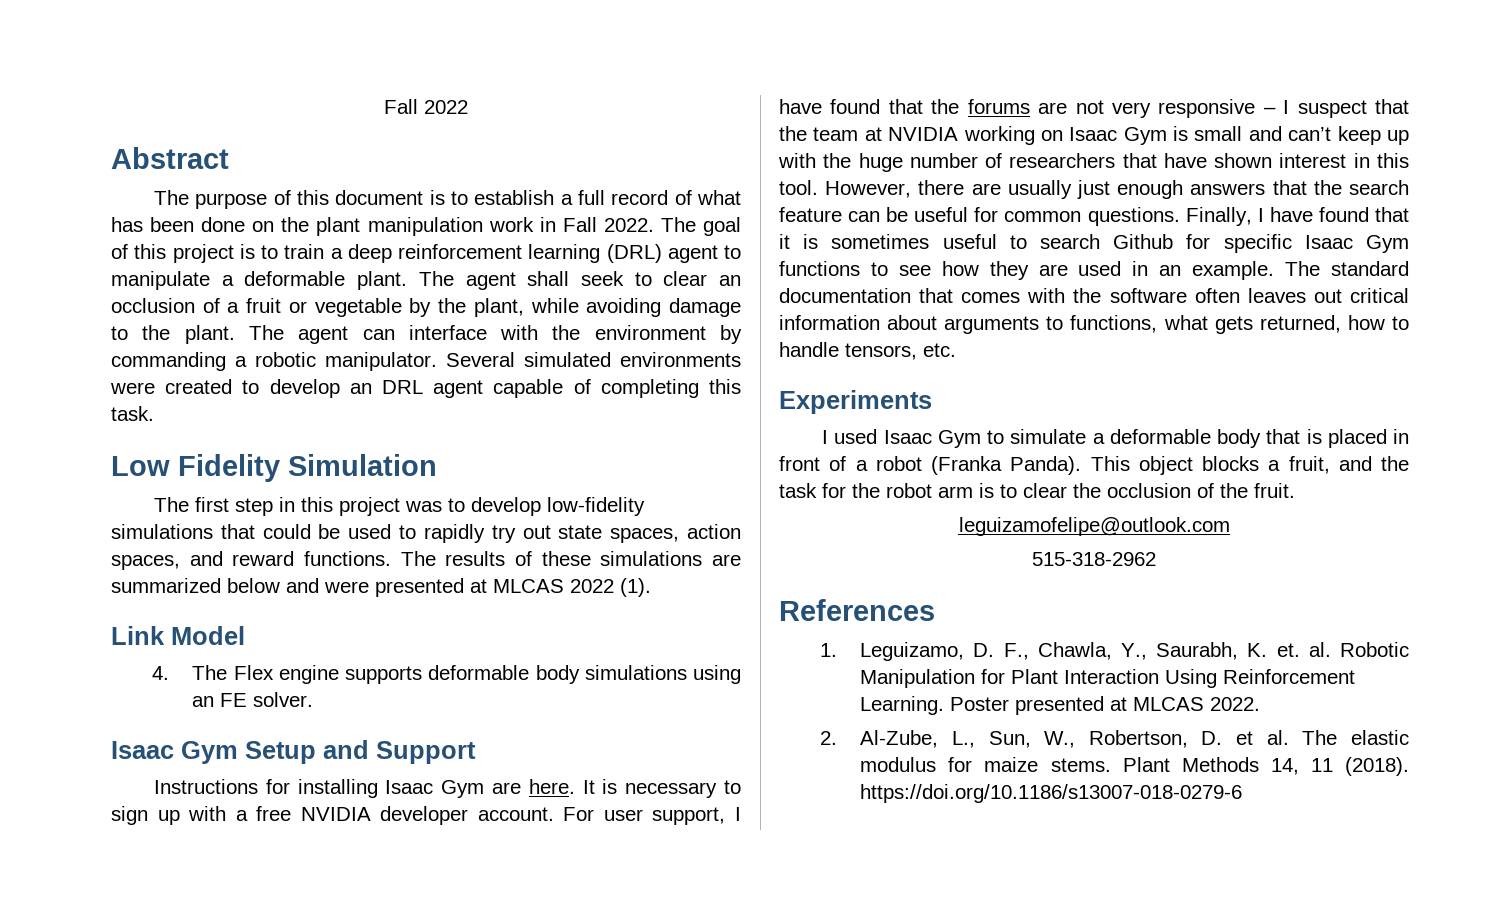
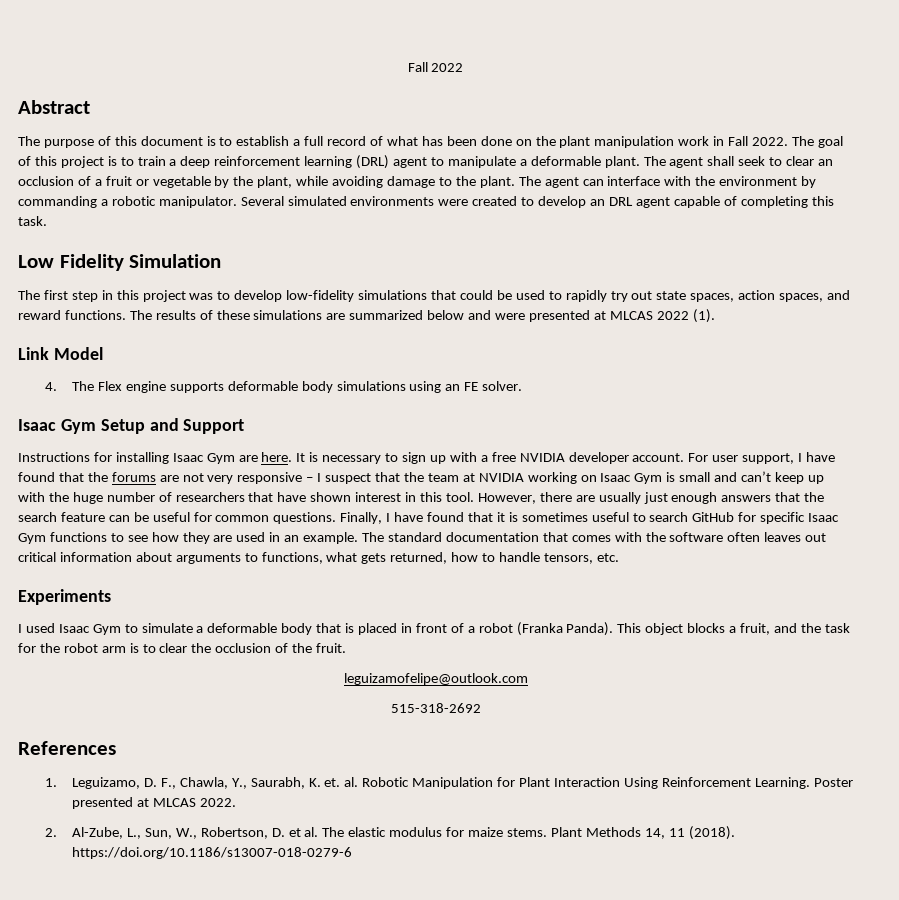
[1113,234,1174,249] Github -> [692,512,735,522] GitHub
[1032,552,1156,566] 515-318-2962 -> [390,703,481,713] 515-318-2692

